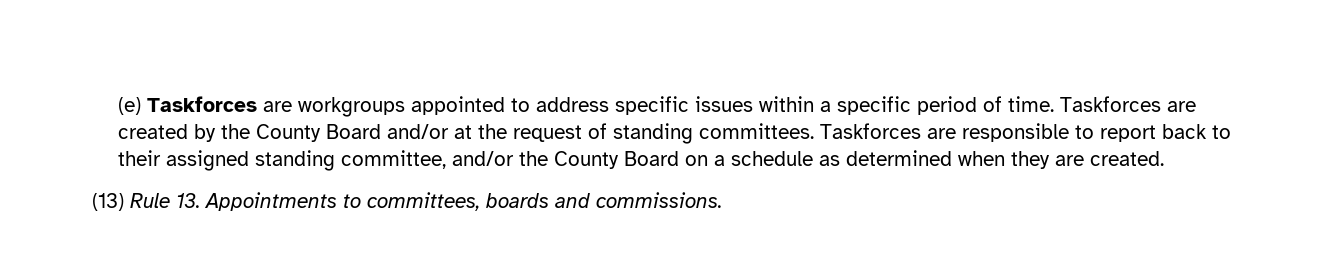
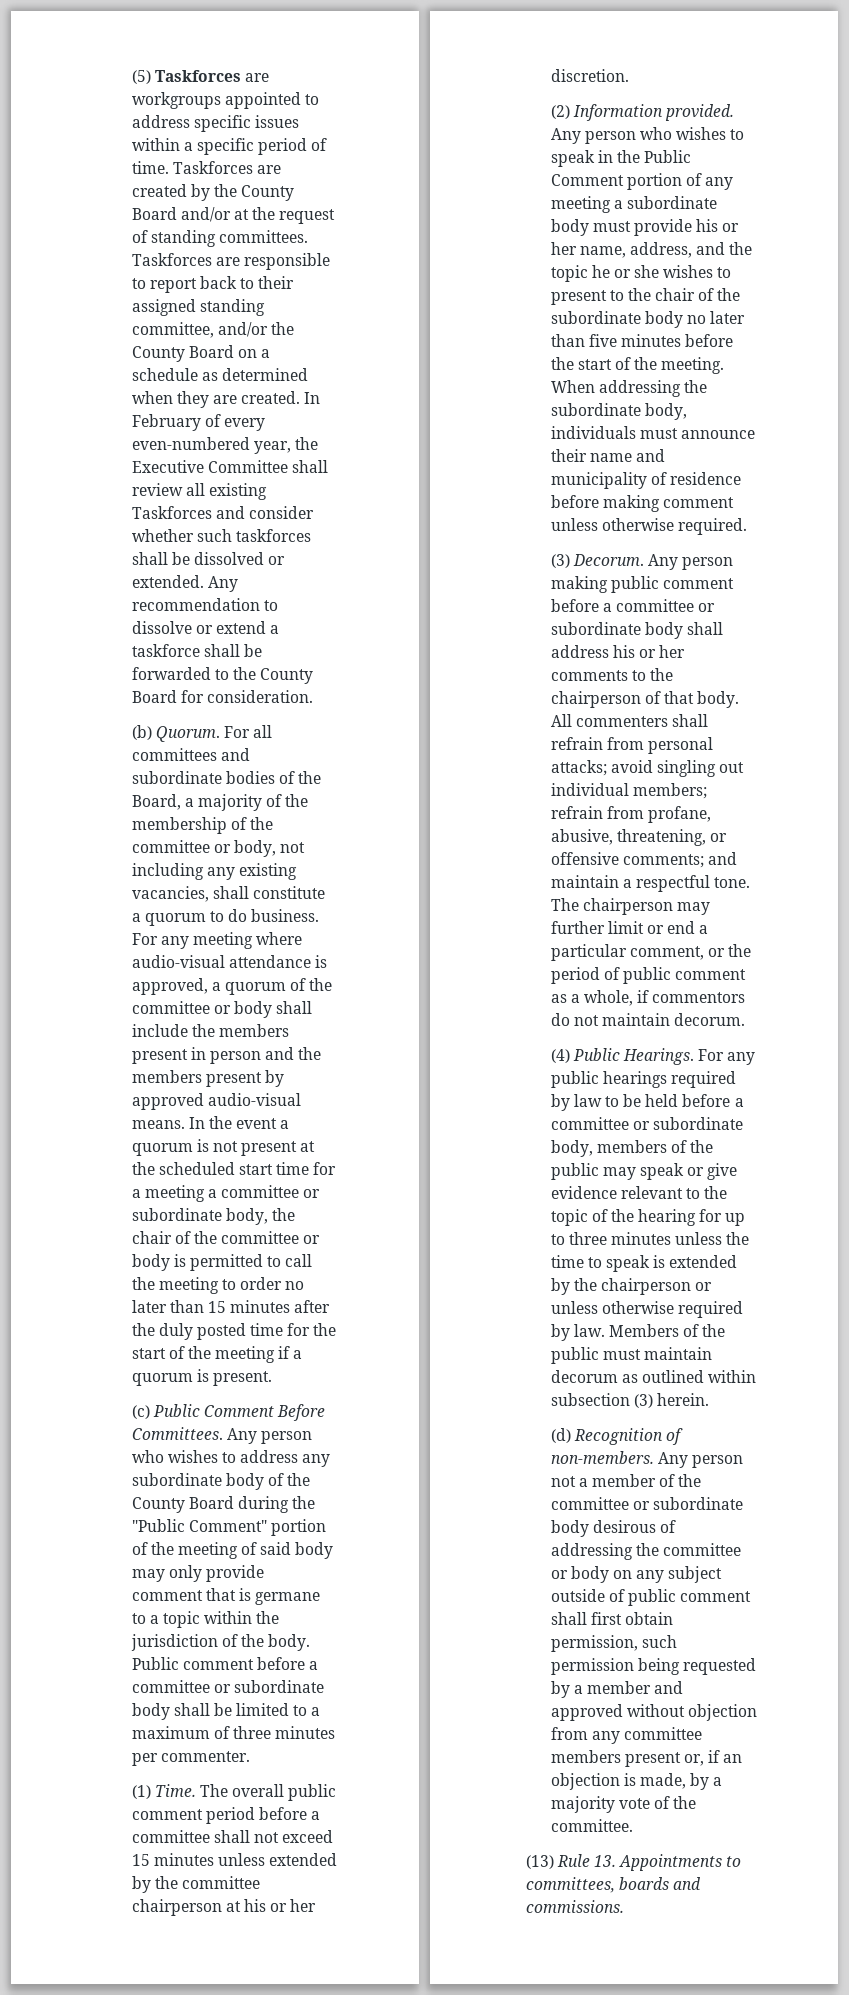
[117,97,141,115] (e) -> [131,70,151,84] (5)
(1164, 158) none -> [304,392,321,404] [131,414,265,431] [131,437,318,454] [131,460,328,473] [131,483,267,500] [131,506,314,519] [131,529,311,542] [131,552,286,565] [131,575,238,592] [131,598,278,611] [131,621,280,634] [131,644,262,657] [131,667,314,684] [131,690,313,703] [131,725,273,742] [131,748,250,761] [131,771,322,784] [131,794,309,811] [131,817,273,834] [131,840,306,857] [131,863,297,880] [131,886,325,902] [131,909,320,926] [131,932,303,949] [131,955,327,968] [131,978,333,995] [131,1001,313,1018] [131,1024,289,1037] [131,1047,322,1064] [131,1070,284,1087] [131,1093,301,1110] [131,1116,290,1129] [131,1139,316,1156] [131,1162,337,1175] [131,1185,321,1202] [131,1208,295,1225] [131,1231,321,1244] [131,1254,313,1271] [131,1277,305,1294] [131,1300,331,1313] [131,1323,337,1340] [131,1346,303,1363] [131,1369,272,1386] [131,1404,326,1421] [131,1427,312,1444] [131,1450,331,1467] [131,1473,311,1490] [131,1496,316,1513] [131,1519,326,1536] [131,1542,334,1559] [131,1565,264,1582] [131,1588,321,1605] [131,1611,280,1628] [130,1634,311,1651] [131,1657,319,1670] [131,1680,324,1693] [131,1703,321,1720] [131,1726,336,1739] [131,1751,250,1766] [131,1784,337,1801] [131,1807,321,1824] [131,1830,334,1843] [131,1853,338,1866] [131,1876,260,1893] [131,1899,317,1916] [550,69,629,82] [550,104,734,121] [550,127,745,144] [550,150,692,167] [550,173,734,190] [550,196,717,213] [550,219,740,236] [550,242,753,258] [550,265,732,282] [550,288,741,305] [550,311,746,328] [550,334,734,347] [550,357,725,374] [550,380,707,397] [550,403,687,420] [550,426,755,439] [550,449,665,462] [550,472,741,489] [550,495,734,512] [550,518,747,535] [550,554,734,570] [550,576,734,593] [550,599,716,612] [550,622,723,639] [550,645,686,658] [550,668,673,681] [550,691,740,708] [550,714,708,727] [550,737,713,754] [550,760,745,777] [550,783,707,799] [550,806,711,823] [550,829,727,846] [550,852,737,868] [550,875,751,892] [550,898,710,915] [550,921,709,934] [550,944,752,961] [550,967,747,984] [550,990,746,1006] [550,1013,746,1026] [550,1048,756,1065] [550,1071,736,1088] [550,1094,744,1111] [550,1117,743,1130] [550,1140,714,1157] [550,1163,738,1180] [550,1186,728,1199] [550,1209,746,1226] [550,1232,750,1245] [550,1255,738,1272] [550,1278,713,1295] [550,1301,743,1318] [550,1324,726,1341] [550,1347,712,1364] [550,1370,757,1383] [550,1393,709,1408] [550,1428,683,1445] [550,1451,743,1468] [550,1474,702,1487] [550,1497,743,1510] [550,1520,676,1537] [550,1543,741,1560] [550,1566,723,1583] [550,1589,752,1606] [550,1612,673,1625] [550,1635,677,1652] [550,1658,756,1675] [550,1681,684,1698] [550,1704,757,1721] [550,1727,702,1744] [550,1750,743,1767] [550,1773,723,1790] [550,1796,697,1813] [550,1819,633,1832] In February of every even-numbered year, the Executive Committee shall review all existing Taskforces and consider whether such taskforces shall be dissolved or extended. Any recommendation to dissolve or extend a taskforce shall be forwarded to the County Board for consideration. // (b) Quorum. For all committees and subordinate bodies of the Board, a majority of the membership of the committee or body, not including any existing vacancies, shall constitute a quorum to do business. For any meeting where audio-visual attendance is approved, a quorum of the committee or body shall include the members present in person and the members present by approved audio-visual means. In the event a quorum is not present at the scheduled start time for a meeting a committee or subordinate body, the chair of the committee or body is permitted to call the meeting to order no later than 15 minutes after the duly posted time for the start of the meeting if a quorum is present. // (c) Public Comment Before Committees. Any person who wishes to address any subordinate body of the County Board during the "Public Comment" portion of the meeting of said body may only provide comment that is germane to a topic within the jurisdiction of the body. Public comment before a committee or subordinate body shall be limited to a maximum of three minutes per commenter. // (1) Time. The overall public comment period before a committee shall not exceed 15 minutes unless extended by the committee chairperson at his or her discretion. // (2) Information provided. Any person who wishes to speak in the Public Comment portion of any meeting a subordinate body must provide his or her name, address, and the topic he or she wishes to present to the chair of the subordinate body no later than five minutes before the start of the meeting. When addressing the subordinate body, individuals must announce their name and municipality of residence before making comment unless otherwise required. // (3) Decorum. Any person making public comment before a committee or subordinate body shall address his or her comments to the chairperson of that body. All commenters shall refrain from personal attacks; avoid singling out individual members; refrain from profane, abusive, threatening, or offensive comments; and maintain a respectful tone. The chairperson may further limit or end a particular comment, or the period of public comment as a whole, if commentors do not maintain decorum. // (4) Public Hearings. For any public hearings required by law to be held before a committee or subordinate body, members of the public may speak or give evidence relevant to the topic of the hearing for up to three minutes unless the time to speak is extended by the chairperson or unless otherwise required by law. Members of the public must maintain decorum as outlined within subsection (3) herein. // (d) Recognition of non-members. Any person not a member of the committee or subordinate body desirous of addressing the committee or body on any subject outside of public comment shall first obtain permission, such permission being requested by a member and approved without objection from any committee members present or, if an objection is made, by a majority vote of the committee.

